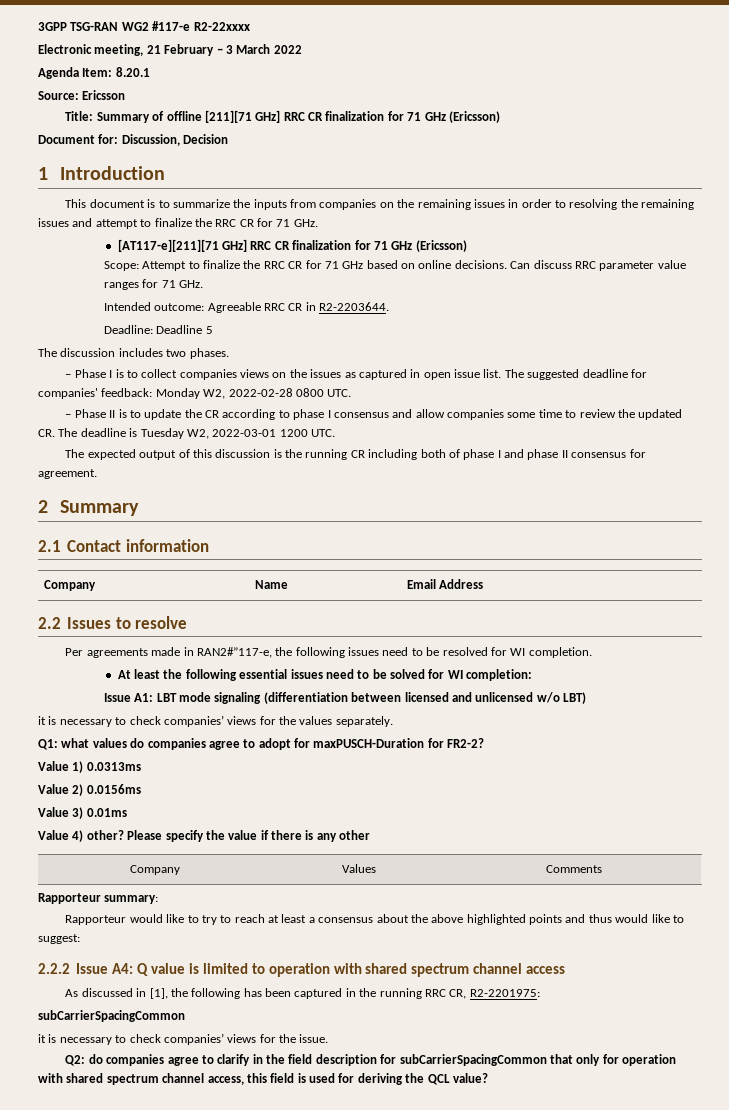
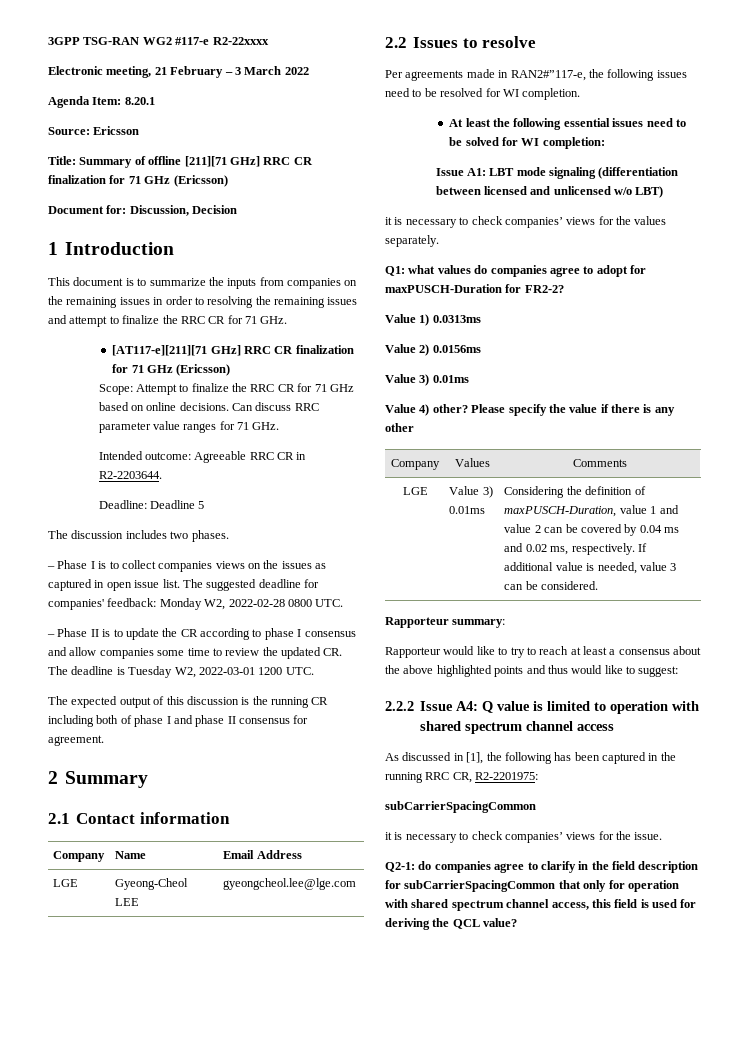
(484, 584) none -> [53,879,79,887] [115,878,189,890] [115,898,140,906] [223,878,357,890] // LGE | Gyeong-Cheol LEE | gyeongcheol.lee@lge.com
(602, 869) none -> [402,487,428,495] [449,486,493,498] [449,506,486,514] [504,486,646,498] [504,505,679,517] [504,524,680,536] [504,543,647,555] [504,562,677,574] [504,581,599,590] // LGE | Value 3) 0.01ms | Considering the definition of maxPUSCH-Duration, value 1 and value 2 can be covered by 0.04 ms and 0.02 ms, respectively. If additional value is needed, value 3 can be considered.
[65,1055,86,1066] Q2: -> [385,862,415,872] Q2-1:

